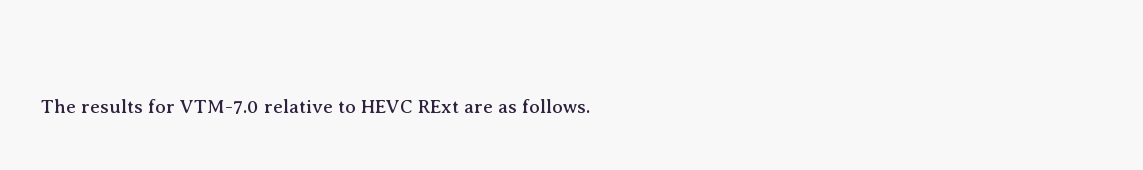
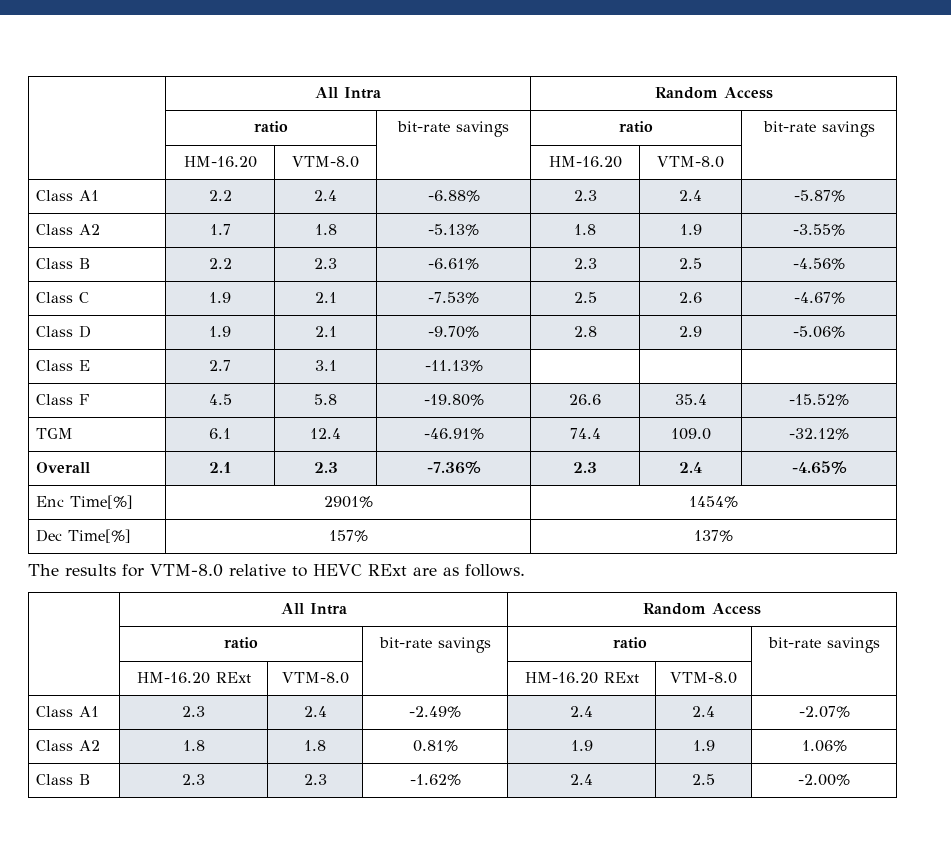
(41, 106) none -> [315,87,382,99] [654,87,773,99] [253,121,288,133] [397,121,509,137] [619,121,653,133] [762,121,875,137] [183,156,257,168] [292,156,359,168] [548,156,622,168] [657,156,724,168] [35,190,99,201] [208,190,232,201] [314,190,337,201] [427,190,480,202] [573,190,597,201] [679,190,702,201] [793,190,845,202] [35,224,100,235] [209,224,231,235] [314,224,337,235] [428,224,479,236] [574,224,596,235] [679,224,702,235] [793,224,845,236] [35,258,90,269] [208,258,232,269] [314,258,337,269] [428,258,479,270] [573,258,597,269] [679,258,702,269] [793,258,845,270] [35,292,89,303] [208,292,231,303] [314,292,337,303] [428,292,479,304] [573,292,597,303] [679,292,702,303] [793,292,845,304] [35,325,91,338] [208,326,231,337] [314,326,337,337] [428,326,479,338] [573,326,597,337] [679,326,702,337] [793,326,845,338] [35,360,90,371] [208,360,231,371] [314,360,337,371] [424,360,483,372] [35,394,89,405] [208,394,232,405] [314,394,337,405] [423,394,484,406] [569,394,601,405] [674,394,707,405] [789,394,849,406] [35,428,73,439] [208,428,231,439] [310,428,341,439] [423,428,484,440] [569,428,601,439] [670,428,711,440] [789,428,849,440] [35,462,90,473] [208,462,232,473] [313,462,338,473] [426,461,481,474] [573,462,597,473] [679,462,702,473] [791,461,847,474] [35,495,133,509] [323,496,373,508] [689,496,738,508] [35,529,131,543] [328,530,368,542] [694,530,733,542] | All Intra | Random Access // | ratio | bit-rate savings | ratio | bit-rate savings // | HM-16.20 | VTM-8.0 | | HM-16.20 | VTM-8.0 | // Class A1 | 2.2 | 2.4 | -6.88% | 2.3 | 2.4 | -5.87% // Class A2 | 1.7 | 1.8 | -5.13% | 1.8 | 1.9 | -3.55% // Class B | 2.2 | 2.3 | -6.61% | 2.3 | 2.5 | -4.56% // Class C | 1.9 | 2.1 | -7.53% | 2.5 | 2.6 | -4.67% // Class D | 1.9 | 2.1 | -9.70% | 2.8 | 2.9 | -5.06% // Class E | 2.7 | 3.1 | -11.13% | | | // Class F | 4.5 | 5.8 | -19.80% | 26.6 | 35.4 | -15.52% // TGM | 6.1 | 12.4 | -46.91% | 74.4 | 109.0 | -32.12% // Overall | 2.1 | 2.3 | -7.36% | 2.3 | 2.4 | -4.65% // Enc Time[%] | 2901% | 1454% // Dec Time[%] | 157% | 137% //
[180,100,259,114] VTM-7.0 -> [150,564,223,577] VTM-8.0
(591, 106) none -> [280,603,347,615] [643,603,761,615] [223,637,258,649] [378,637,491,653] [612,637,647,649] [767,637,880,653] [136,672,251,684] [281,672,349,684] [524,672,639,684] [670,672,737,684] [35,706,99,717] [181,706,205,717] [303,706,327,717] [409,706,461,718] [570,706,593,717] [692,706,715,717] [798,706,850,718] [35,740,100,751] [182,740,205,751] [304,740,326,751] [412,740,458,752] [570,740,593,751] [692,740,715,751] [801,740,847,752] [35,774,90,785] [181,774,205,785] [303,774,327,785] [409,774,461,786] [570,774,593,785] [692,774,715,785] [798,774,850,786] // | All Intra | Random Access // | ratio | bit-rate savings | ratio | bit-rate savings // | HM-16.20 RExt | VTM-8.0 | | HM-16.20 RExt | VTM-8.0 | // Class A1 | 2.3 | 2.4 | -2.49% | 2.4 | 2.4 | -2.07% // Class A2 | 1.8 | 1.8 | 0.81% | 1.9 | 1.9 | 1.06% // Class B | 2.3 | 2.3 | -1.62% | 2.4 | 2.5 | -2.00%

